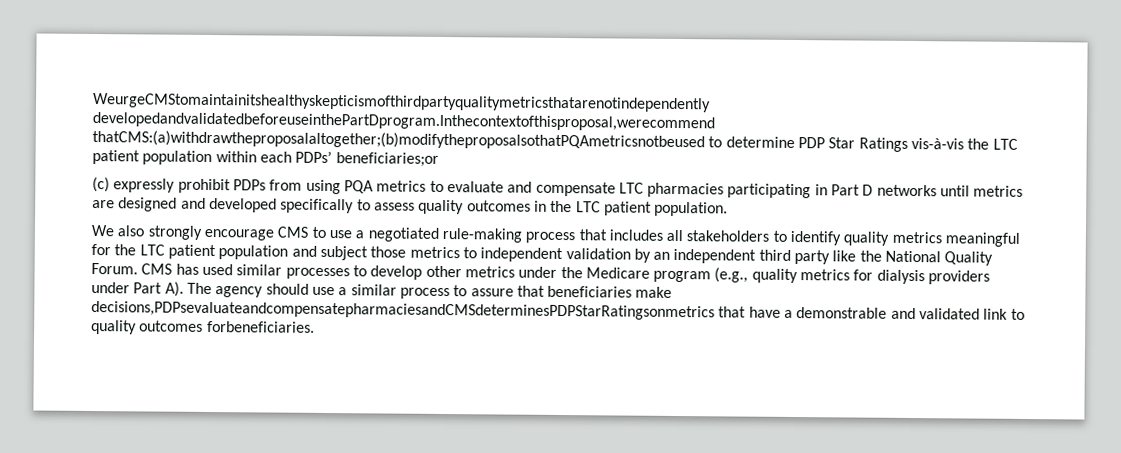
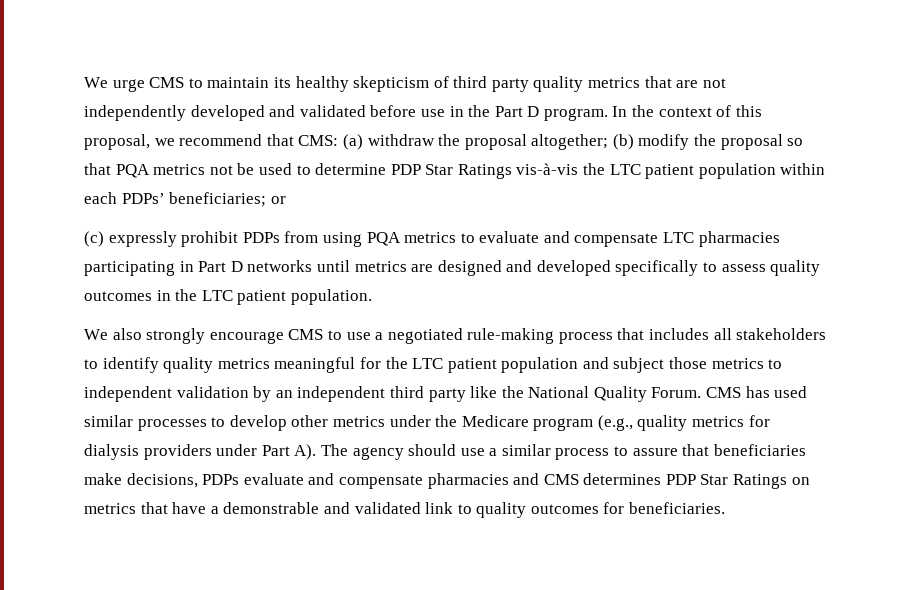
[93,92,711,113] [92,111,715,132] [92,129,705,151] WeurgeCMStomaintainitshealthyskepticismofthirdpartyqualitymetricsthatarenotindependently developedandvalidatedbeforeuseinthePartDprogram.Inthecontextofthisproposal,werecommend thatCMS:(a)withdrawtheproposalaltogether;(b)modifytheproposalsothatPQAmetricsnotbeused -> [84,76,726,92] [84,105,762,121] [84,134,804,150] [84,163,292,178] We urge CMS to maintain its healthy skepticism of third party quality metrics that are not independently developed and validated before use in the Part D program. In the context of this proposal, we recommend that CMS: (a) withdraw the proposal altogether; (b) modify the proposal so that PQA metrics not be used
[335,152,439,167] beneficiaries;or -> [169,192,286,207] beneficiaries; or
[91,300,715,321] decisions,PDPsevaluateandcompensatepharmaciesandCMSdeterminesPDPStarRatingsonmetrics -> [126,473,810,489] [84,503,136,514] decisions, PDPs evaluate and compensate pharmacies and CMS determines PDP Star Ratings on metrics
[206,320,315,333] forbeneficiaries. -> [603,502,726,514] for beneficiaries.

